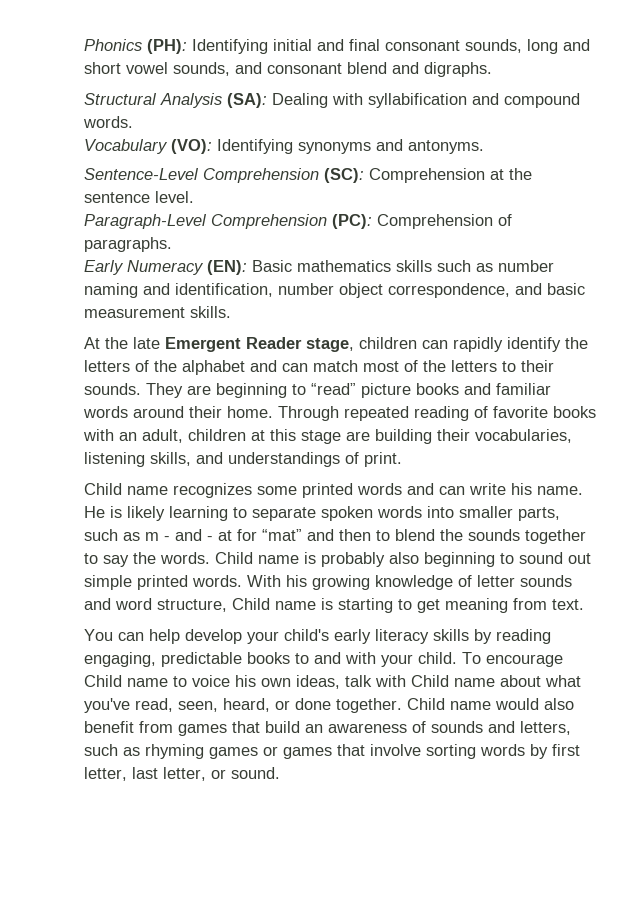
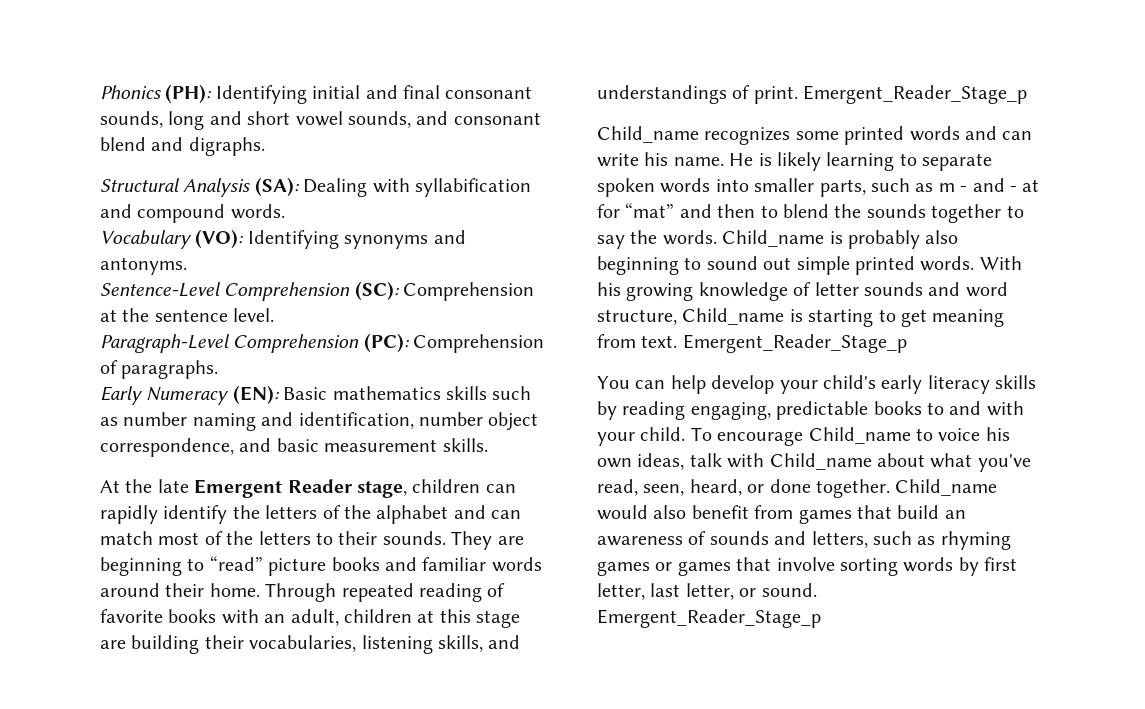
[84,483,168,495] // Child name -> [803,85,1028,104] [597,126,699,143] Emergent_Reader_Stage_p // Child_name
[215,552,299,564] Child name -> [722,230,825,247] Child_name
[232,598,316,610] Child name -> [682,308,785,325] Child_name
(584, 604) none -> [682,334,907,353] Emergent_Reader_Stage_p
[84,675,168,687] Child name -> [808,427,911,444] Child_name
[411,675,495,687] Child name -> [769,453,872,470] Child_name
[407,698,491,710] Child name -> [895,479,998,496] Child_name
(280, 773) none -> [597,609,821,628] Emergent_Reader_Stage_p

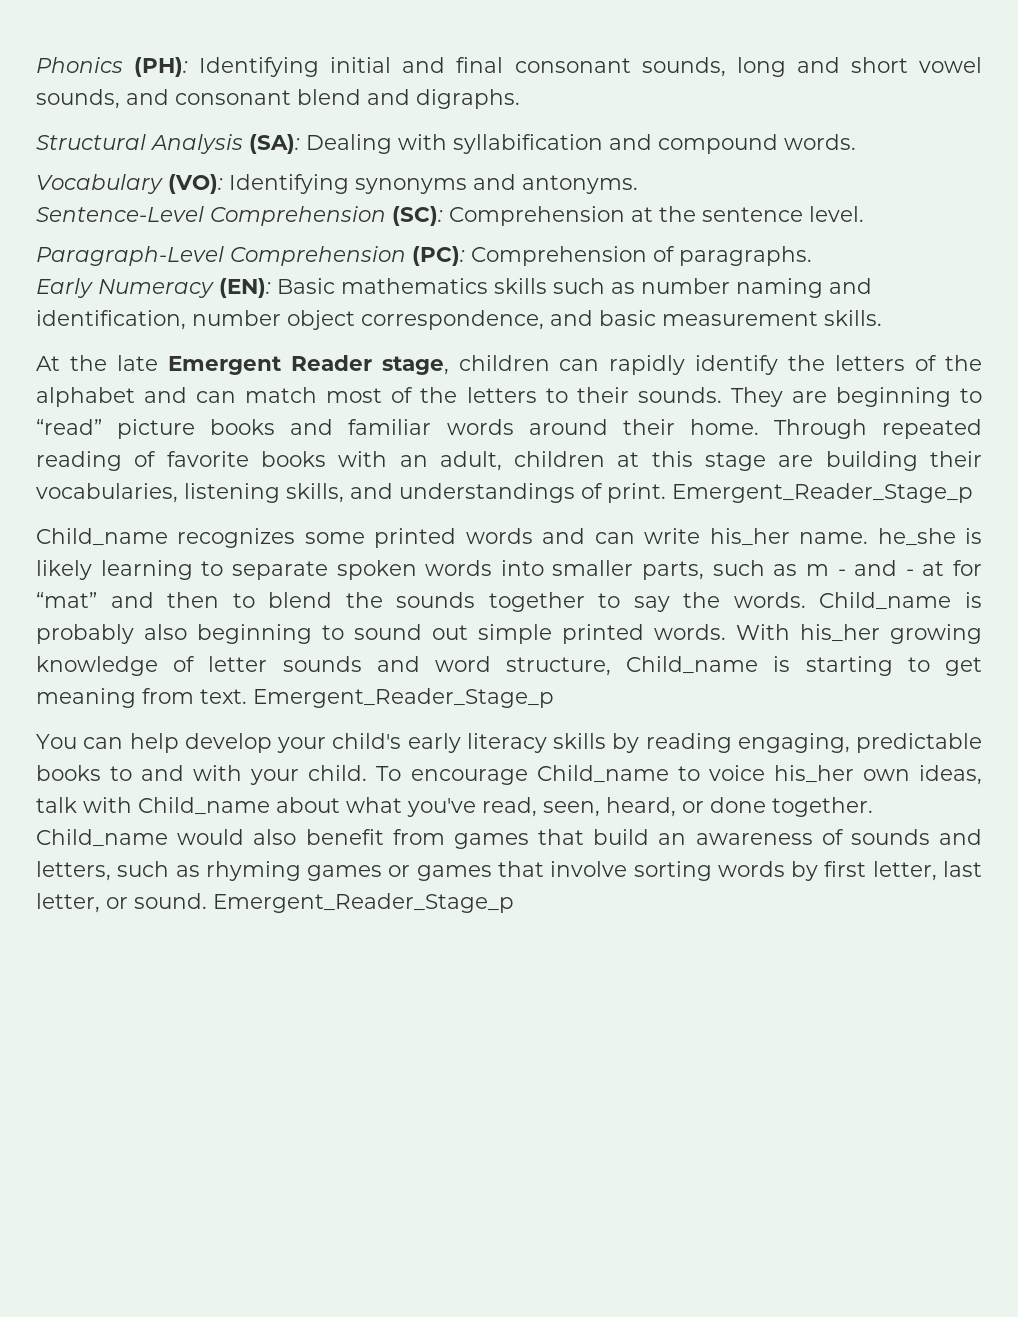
[644,152,754,166] his name. He -> [709,528,956,546] his_her name. he_she
[597,282,621,296] his -> [800,624,880,642] his_her
[985,427,1010,441] his -> [773,765,854,783] his_her

